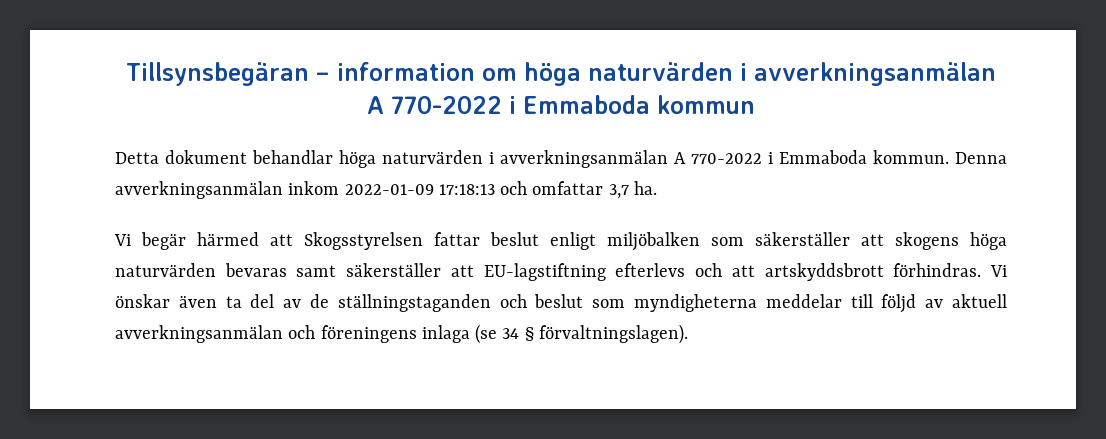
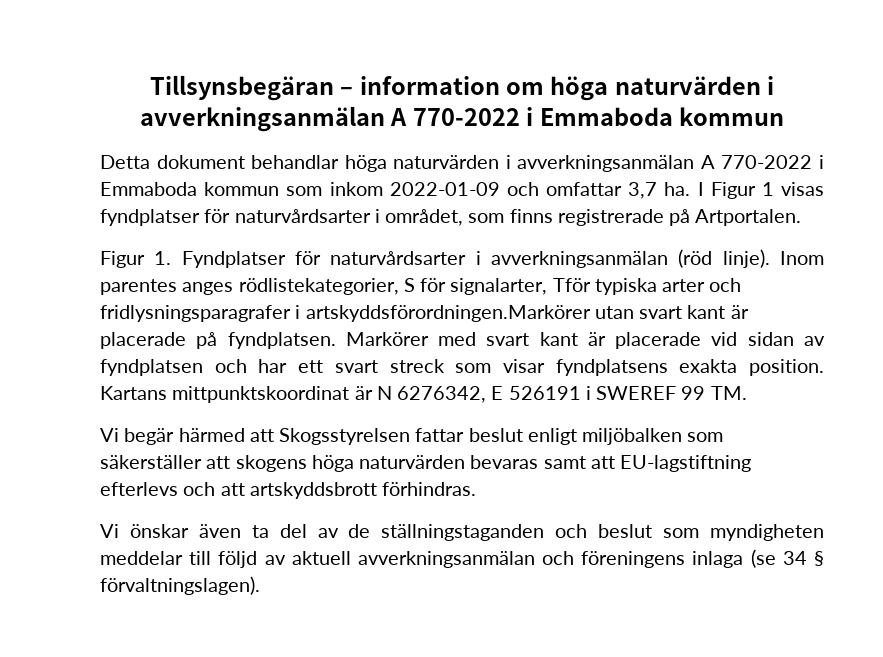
[873,150,1007,164] [115,181,283,199] kommun. Denna avverkningsanmälan -> [204,182,323,196] kommun som
[438,184,495,195] 17:18:13 -> (500, 189) none
(657, 188) none -> [697,182,824,199] [100,209,802,226] [100,249,825,268] [100,278,742,295] [100,305,749,322] [100,332,825,349] [100,359,824,376] [100,386,747,403] I Figur 1 visas fyndplatser för naturvårdsarter i området, som finns registrerade på Artportalen. // Figur 1. Fyndplatser för naturvårdsarter i avverkningsanmälan (röd linje). Inom parentes anges rödlistekategorier, S för signalarter, Tför typiska arter och fridlysningsparagrafer i artskyddsförordningen.Markörer utan svart kant är placerade på fyndplatsen. Markörer med svart kant är placerade vid sidan av fyndplatsen och har ett svart streck som visar fyndplatsens exakta position. Kartans mittpunktskoordinat är N 6276342, E 526191 i SWEREF 99 TM.
[346,263,442,277] säkerställer -> (586, 462) none
(982, 270) none -> (477, 489) //
[634,294,758,312] myndigheterna -> [710,524,824,541] myndigheten

